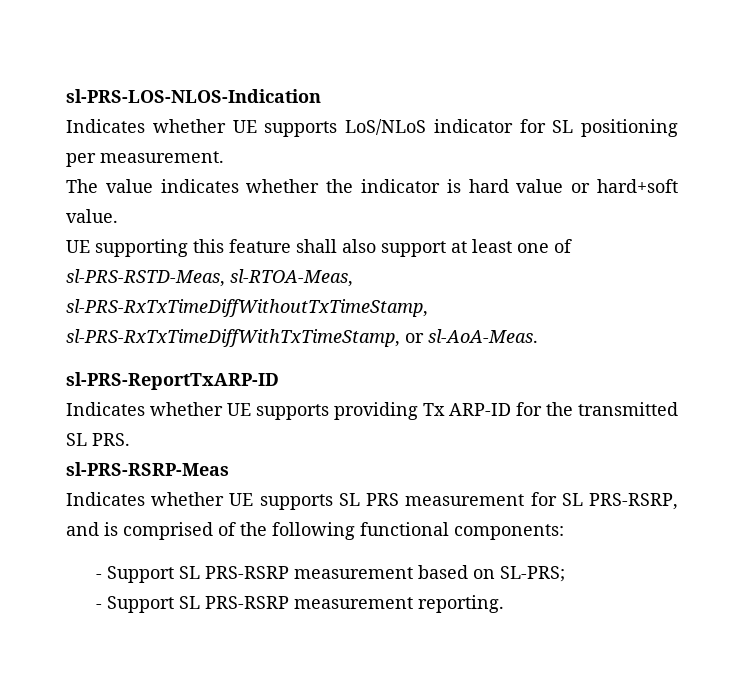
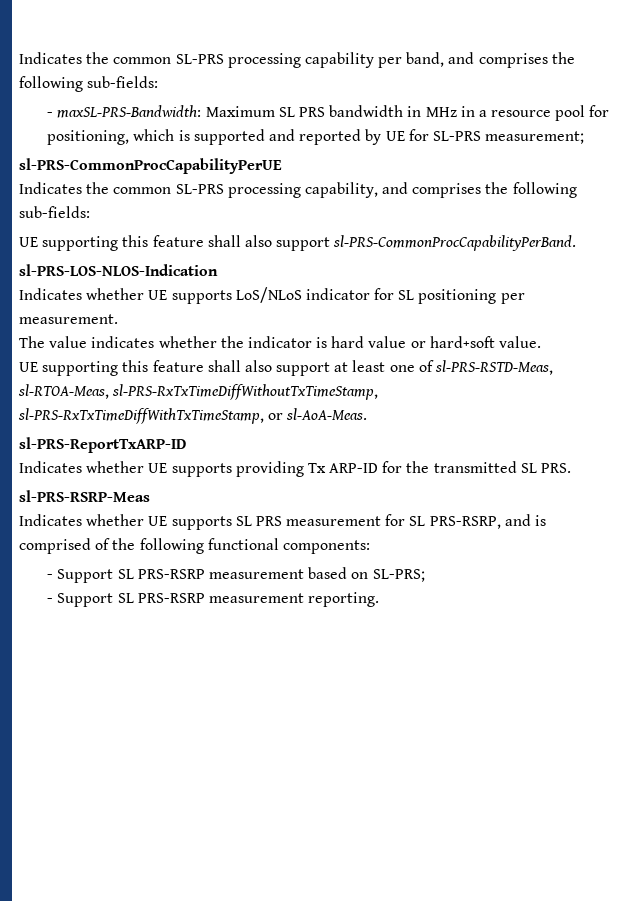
(66, 96) none -> [19,52,575,68] [19,76,159,92] [47,105,610,121] [47,129,585,145] [19,158,282,174] [19,182,577,198] [19,206,90,218] [19,235,577,251] Indicates the common SL-PRS processing capability per band, and comprises the following sub-fields: // - maxSL-PRS-Bandwidth: Maximum SL PRS bandwidth in MHz in a resource pool for positioning, which is supported and reported by UE for SL-PRS measurement; // sl-PRS-CommonProcCapabilityPerUE // Indicates the common SL-PRS processing capability, and comprises the following sub-fields: // UE supporting this feature shall also support sl-PRS-CommonProcCapabilityPerBand. //

